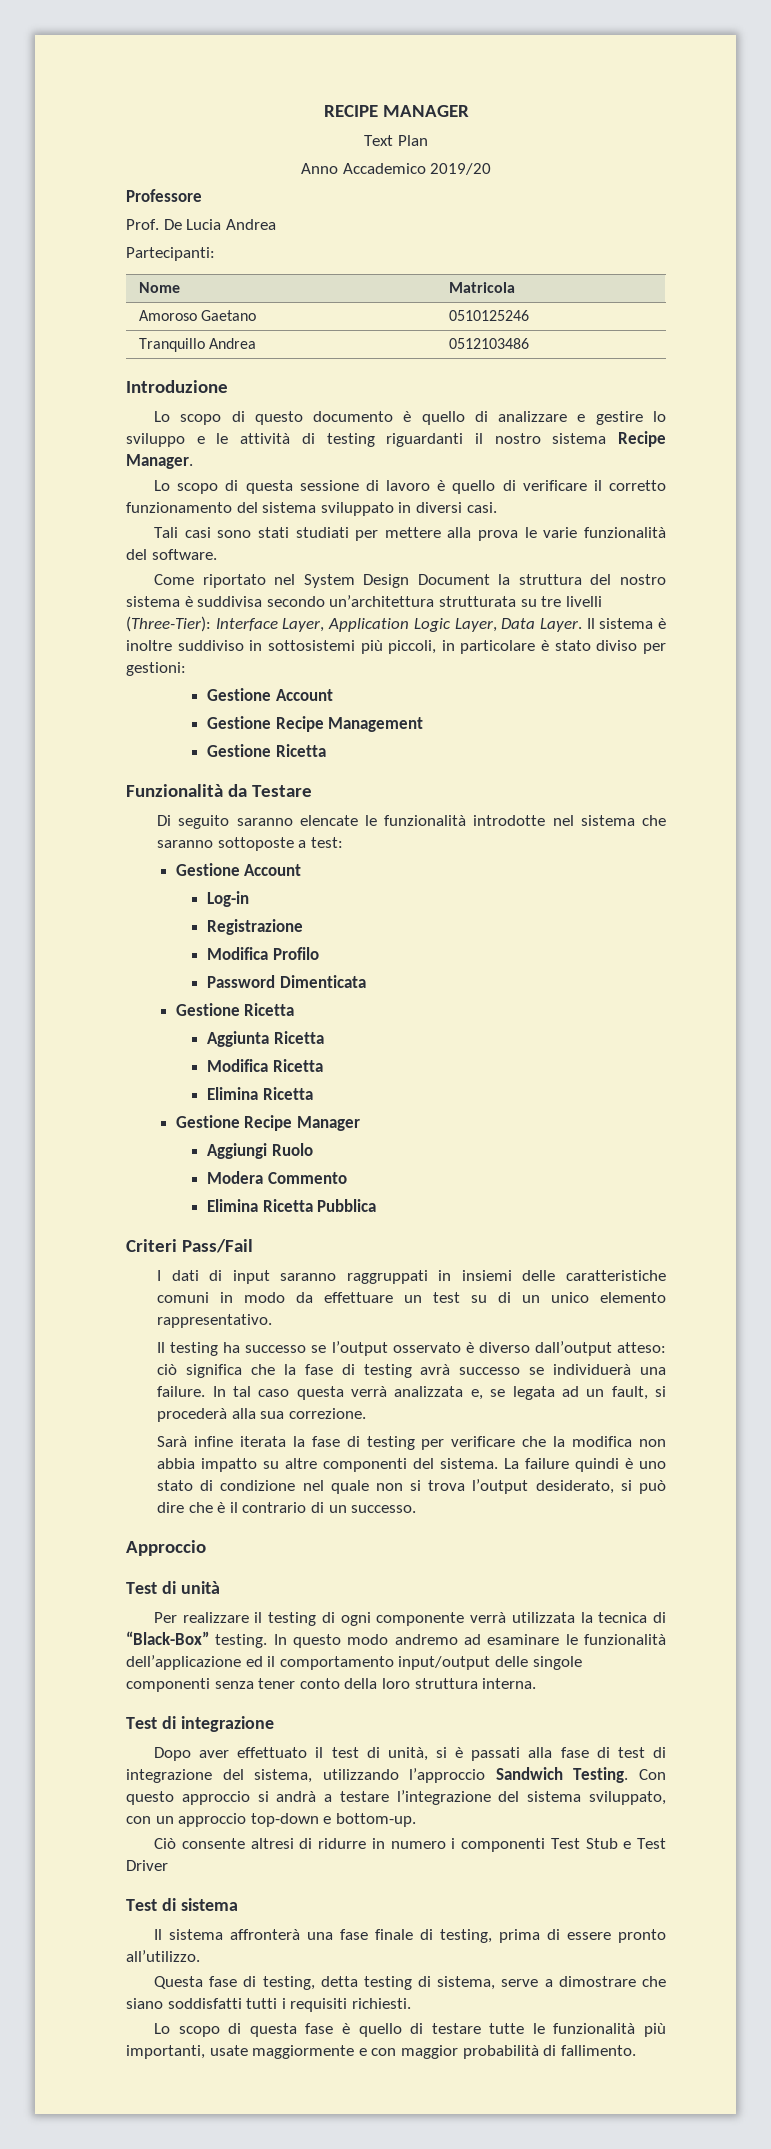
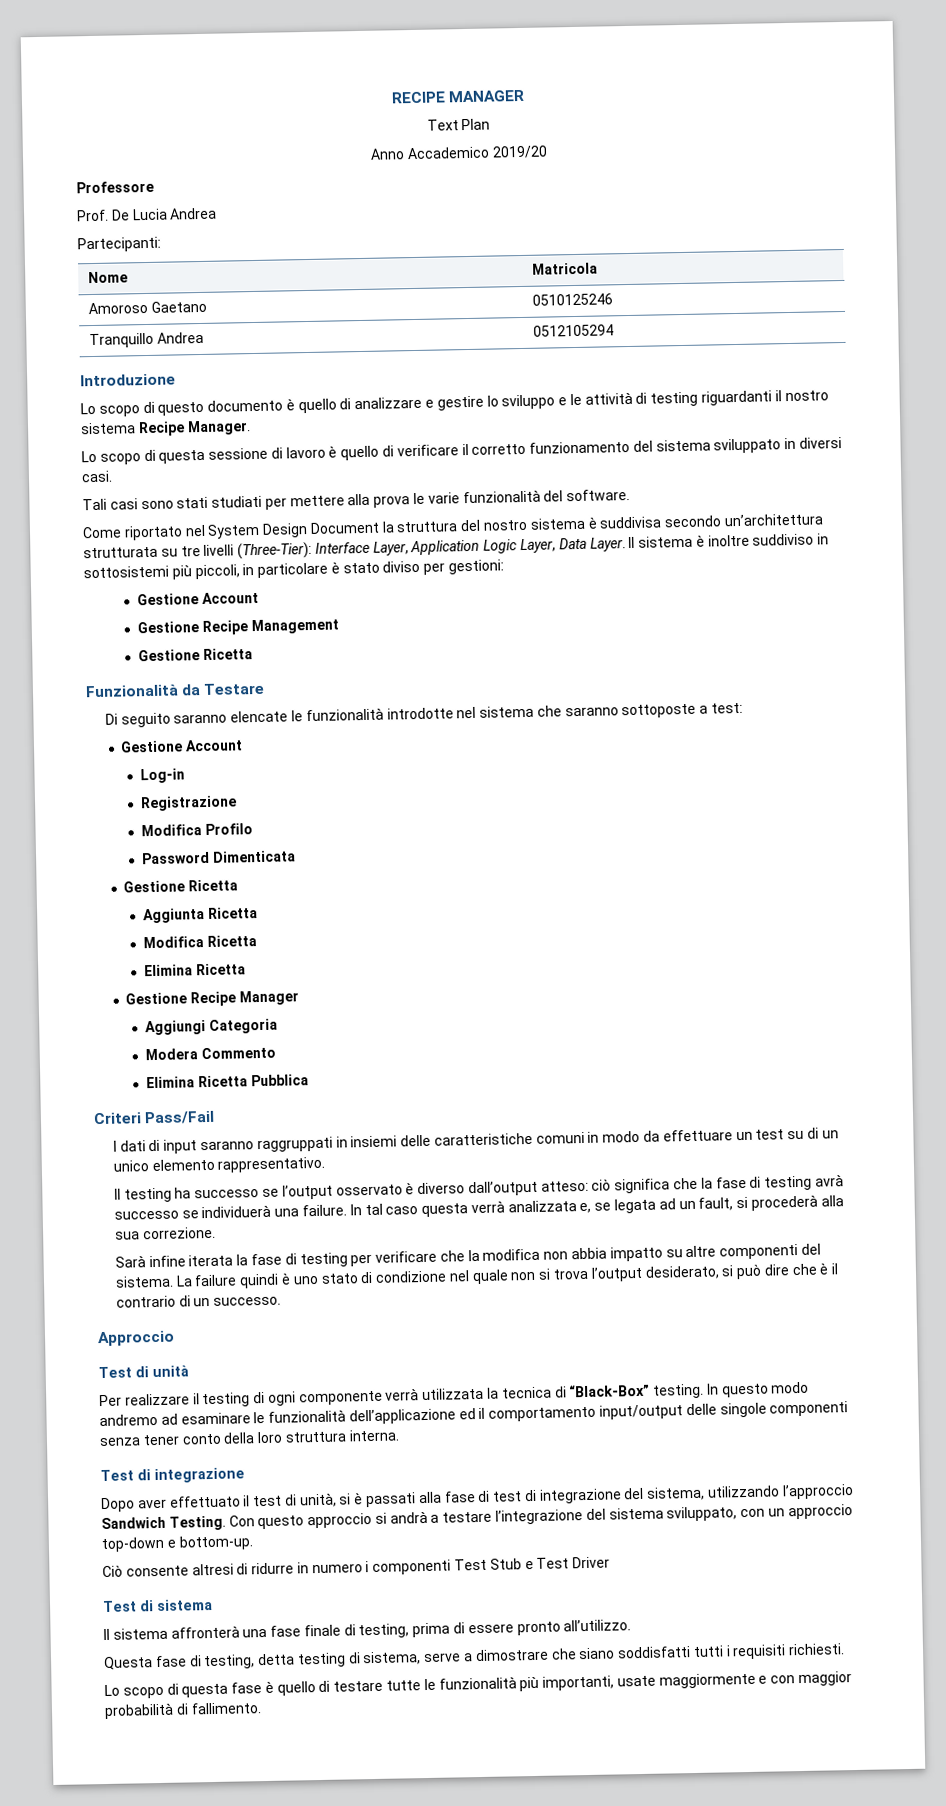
[449,338,530,349] 0512103486 -> [532,324,614,337] 0512105294
[271,1143,313,1156] Ruolo -> [208,1018,278,1034] Categoria

